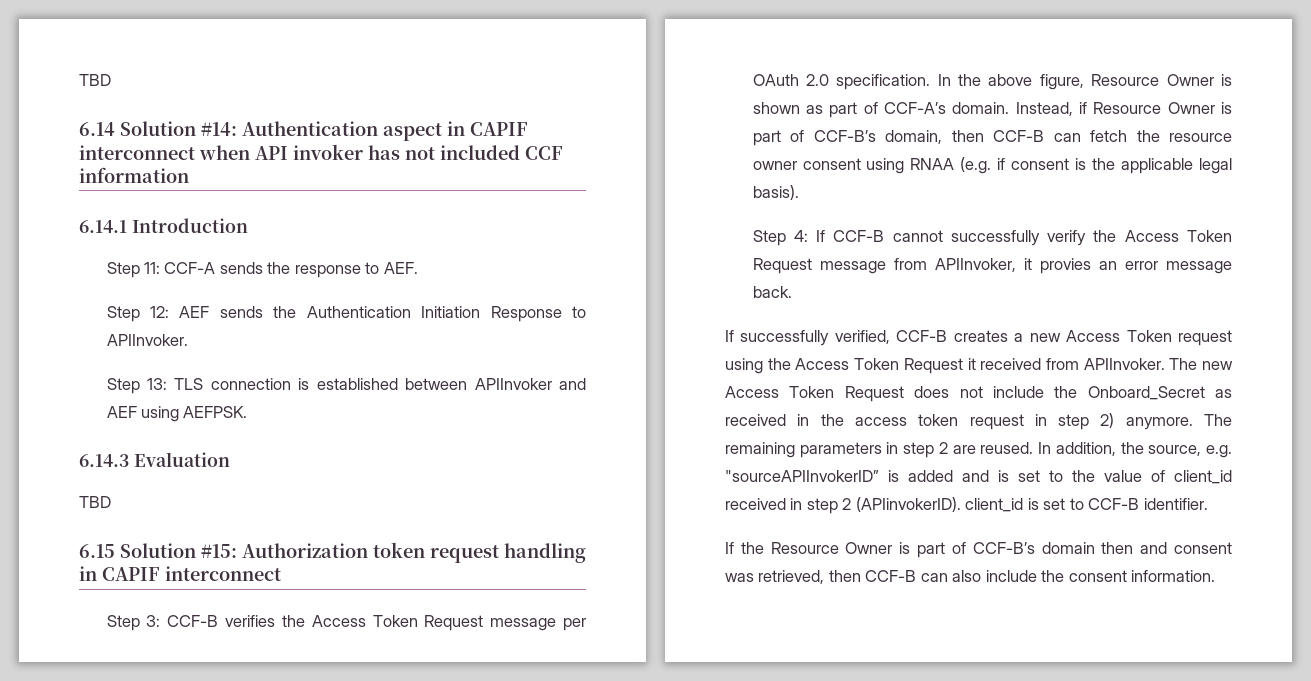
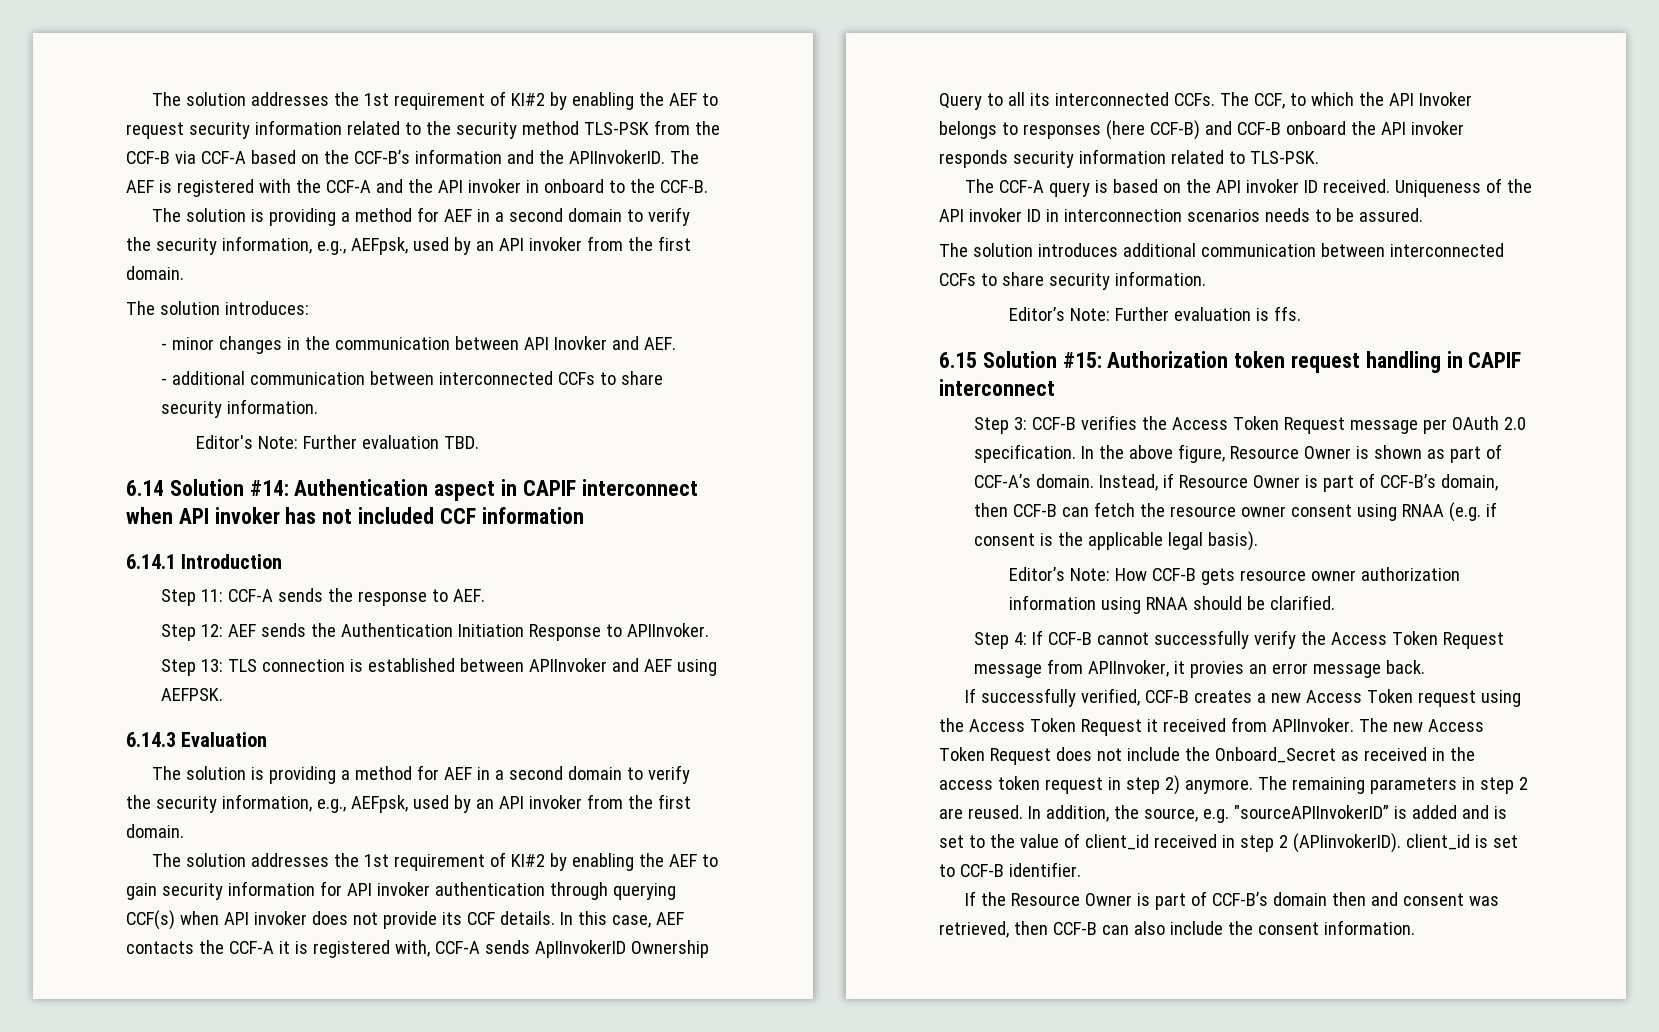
[79,74,111,86] TBD -> [152,91,719,110] [126,120,720,139] [126,149,699,164] [126,179,708,197] [152,207,691,226] [126,236,691,255] [126,266,184,280] [126,301,309,315] [160,336,676,354] [160,371,663,385] [160,399,318,418] [195,435,479,449] The solution addresses the 1st requirement of KI#2 by enabling the AEF to request security information related to the security method TLS-PSK from the CCF-B via CCF-A based on the CCF-B’s information and the APIInvokerID. The AEF is registered with the CCF-A and the API invoker in onboard to the CCF-B. // The solution is providing a method for AEF in a second domain to verify the security information, e.g., AEFpsk, used by an API invoker from the first domain. // The solution introduces: // - minor changes in the communication between API Inovker and AEF. // - additional communication between interconnected CCFs to share security information. // Editor's Note: Further evaluation TBD.
[79,496,111,508] TBD -> [152,765,691,784] [126,794,691,813] [126,824,184,838] [152,852,719,871] [126,881,676,900] [126,910,684,930] [126,940,709,958] [939,92,1472,110] [939,120,1464,140] [939,149,1319,168] [965,178,1533,197] [939,208,1423,222] [939,243,1504,257] [939,271,1206,290] [1008,306,1301,321] The solution is providing a method for AEF in a second domain to verify the security information, e.g., AEFpsk, used by an API invoker from the first domain. // The solution addresses the 1st requirement of KI#2 by enabling the AEF to gain security information for API invoker authentication through querying CCF(s) when API invoker does not provide its CCF details. In this case, AEF contacts the CCF-A it is registered with, CCF-A sends ApIInvokerID Ownership Query to all its interconnected CCFs. The CCF, to which the API Invoker belongs to responses (here CCF-B) and CCF-B onboard the API invoker responds security information related to TLS-PSK. // The CCF-A query is based on the API invoker ID received. Uniqueness of the API invoker ID in interconnection scenarios needs to be assured. // The solution introduces additional communication between interconnected CCFs to share security information. // Editor’s Note: Further evaluation is ffs.
(799, 192) none -> [1008,567,1460,585] [1008,595,1335,614] // Editor’s Note: How CCF-B gets resource owner authorization information using RNAA should be clarified.

